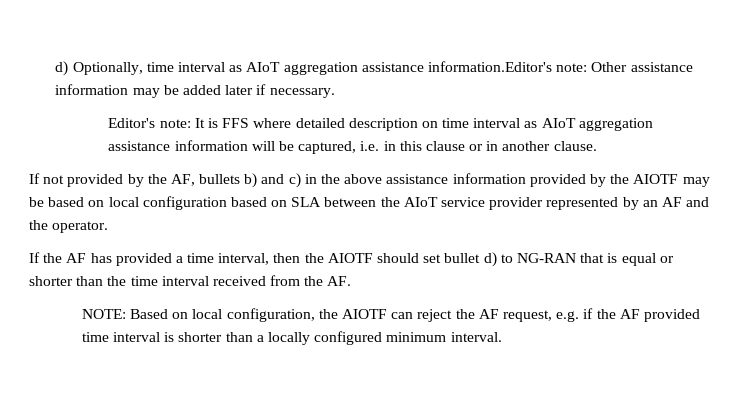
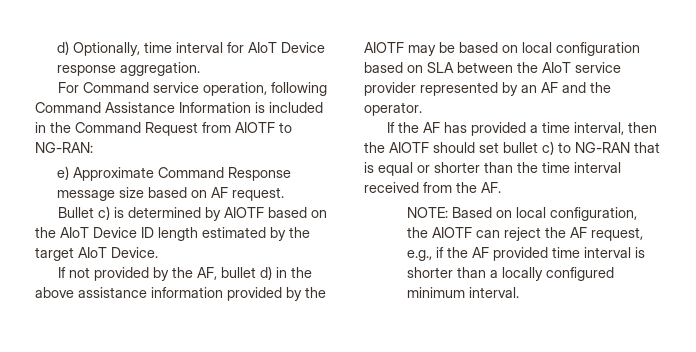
[229,61,693,75] [55,84,335,98] [108,118,653,131] [108,140,597,154] as AIoT aggregation assistance information.Editor's note: Other assistance information may be added later if necessary. // Editor's note: It is FFS where detailed description on time interval as AIoT aggregation assistance information will be captured, i.e. in this clause or in another clause. -> [226,42,325,53] [56,62,200,76] [57,82,327,96] [35,102,323,113] [35,122,292,136] [35,142,93,153] [56,166,291,181] [56,187,284,201] [57,206,327,221] [35,227,310,241] [35,247,158,261] for AIoT Device response aggregation. // For Command service operation, following Command Assistance Information is included in the Command Request from AIOTF to NG-RAN: // e) Approximate Command Response message size based on AF request. // Bullet c) is determined by AIOTF based on the AIoT Device ID length estimated by the target AIoT Device.
[199,173,301,188] bullets b) and c) -> [220,266,272,280] bullet d)
[483,252,497,267] d) -> [542,141,554,155] c)
[556,311,580,322] e.g. -> [407,250,433,261] e.g.,

